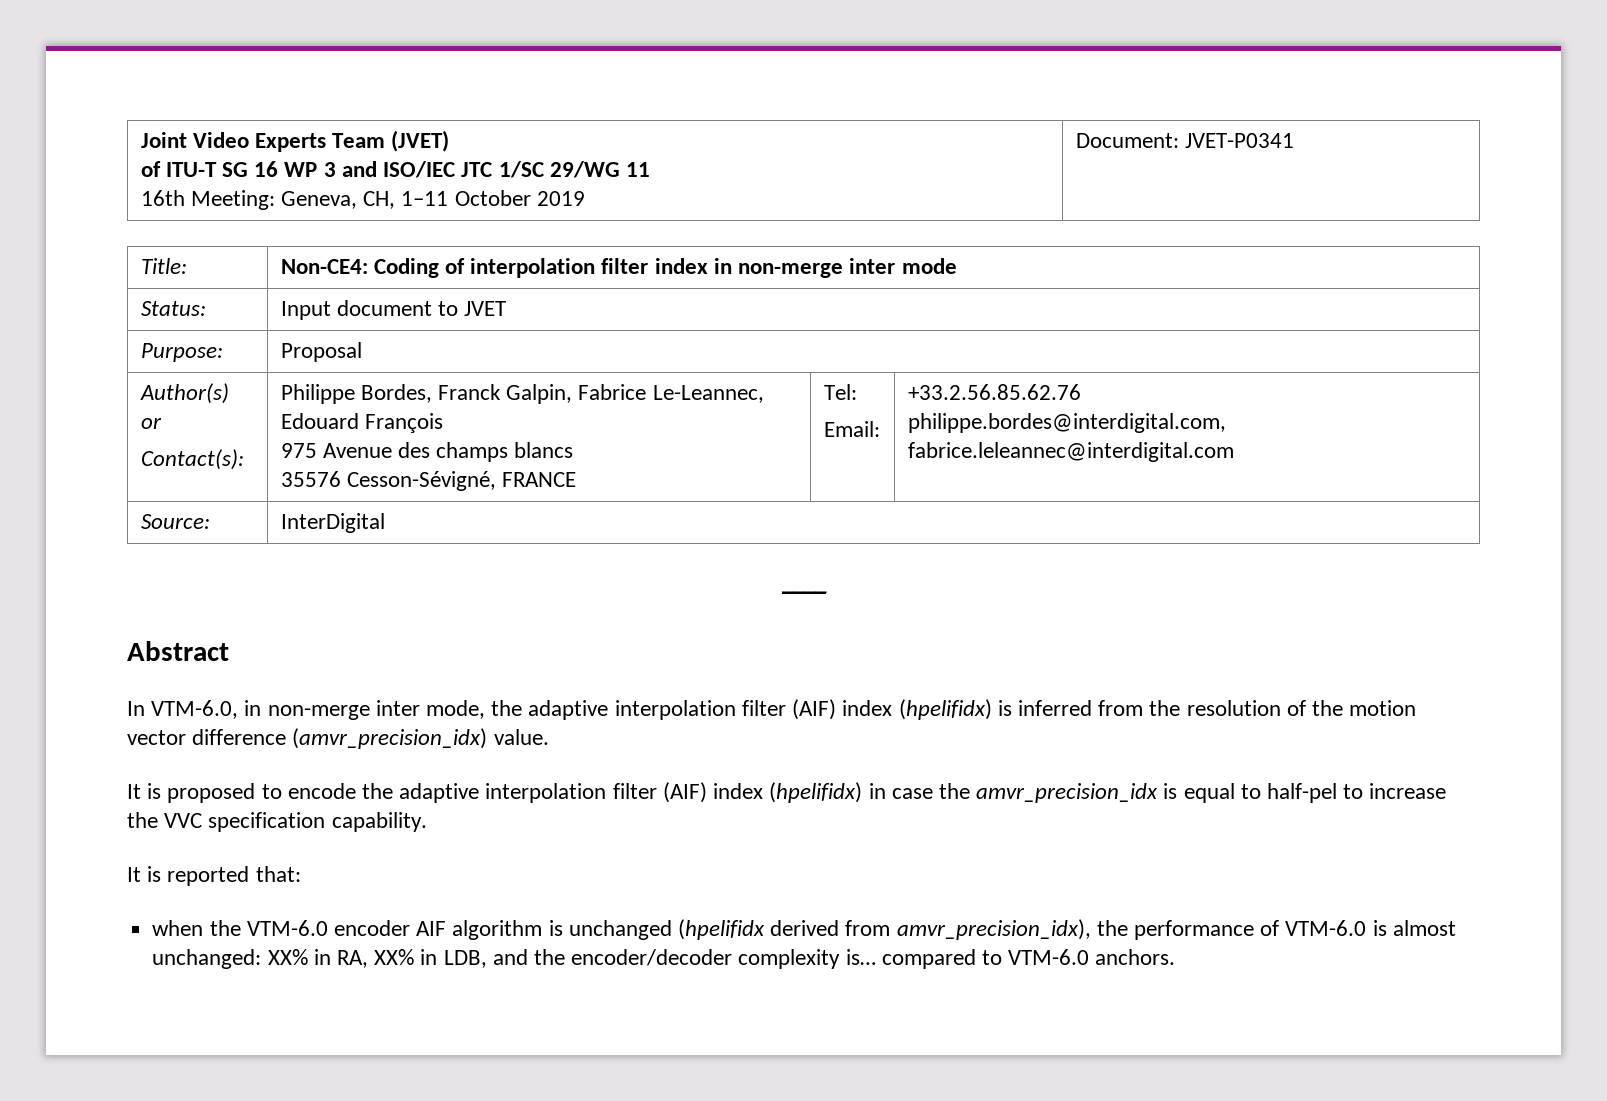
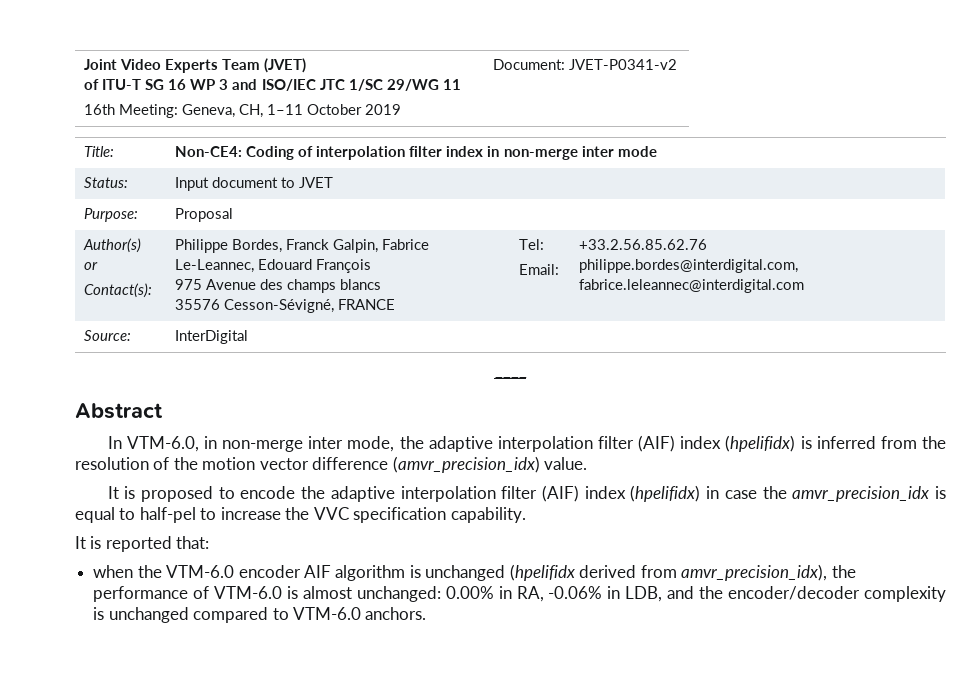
[1184,133,1294,148] JVET-P0341 -> [569,59,678,70] JVET-P0341-v2
[267,949,308,965] XX% -> [445,586,494,599] 0.00%
[374,949,415,965] XX% -> [548,586,603,599] -0.06%
[845,949,876,965] is… -> [93,607,189,623] is unchanged

